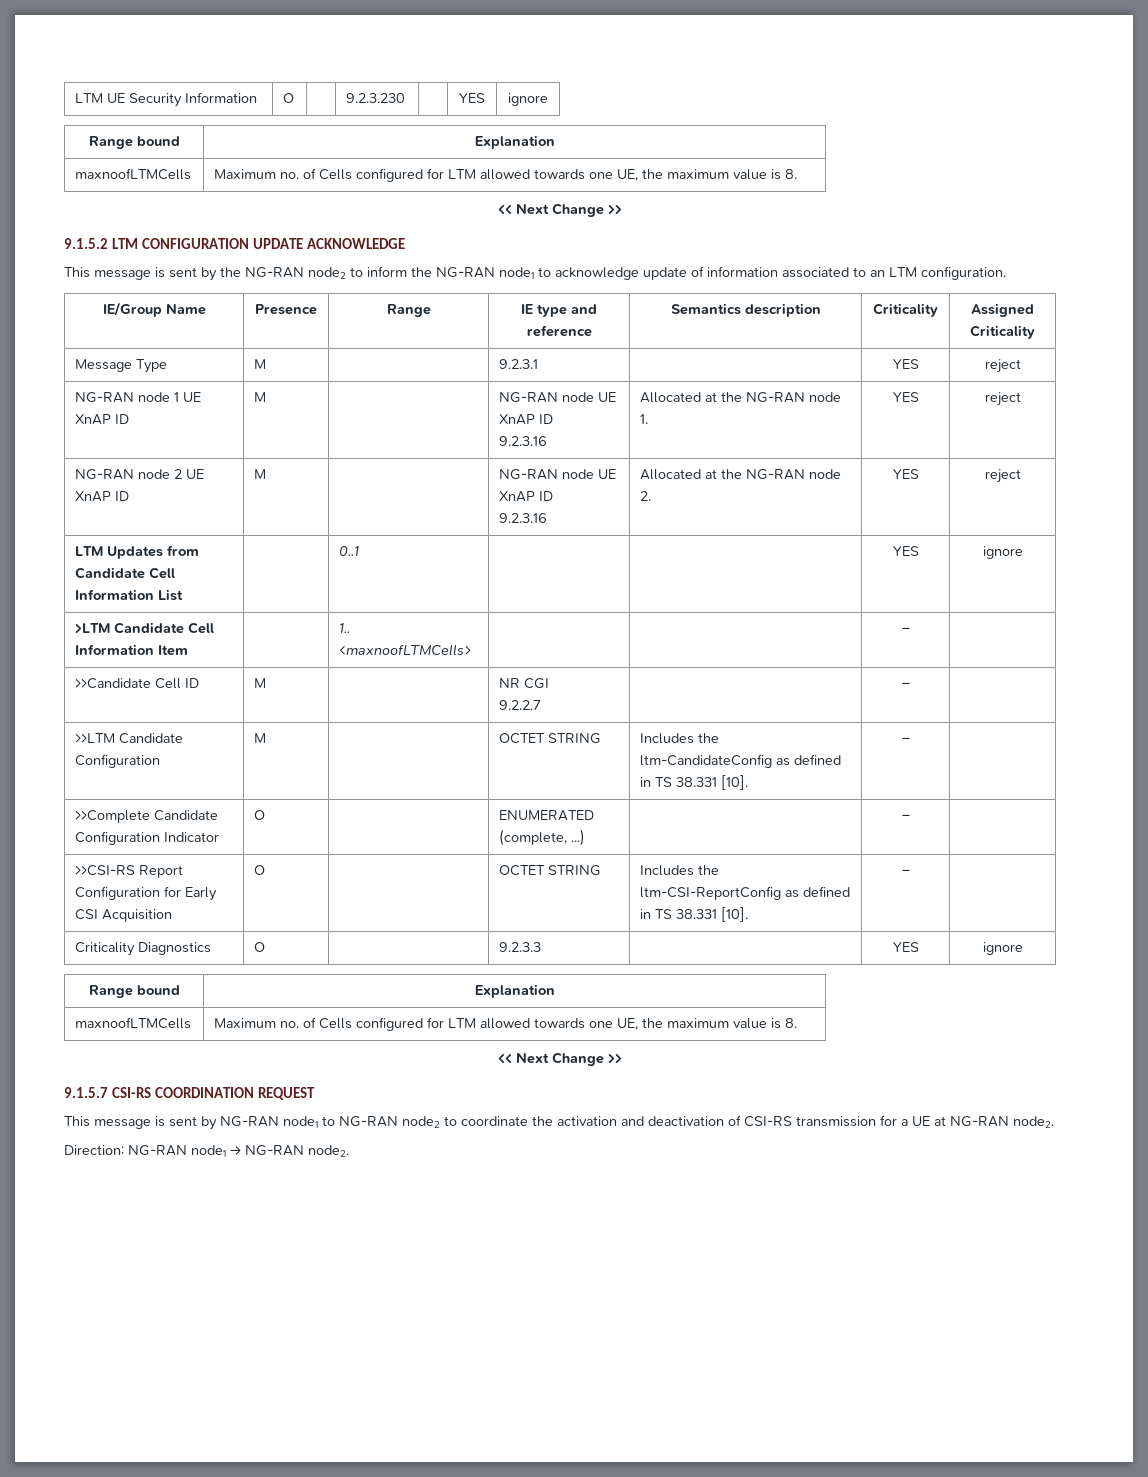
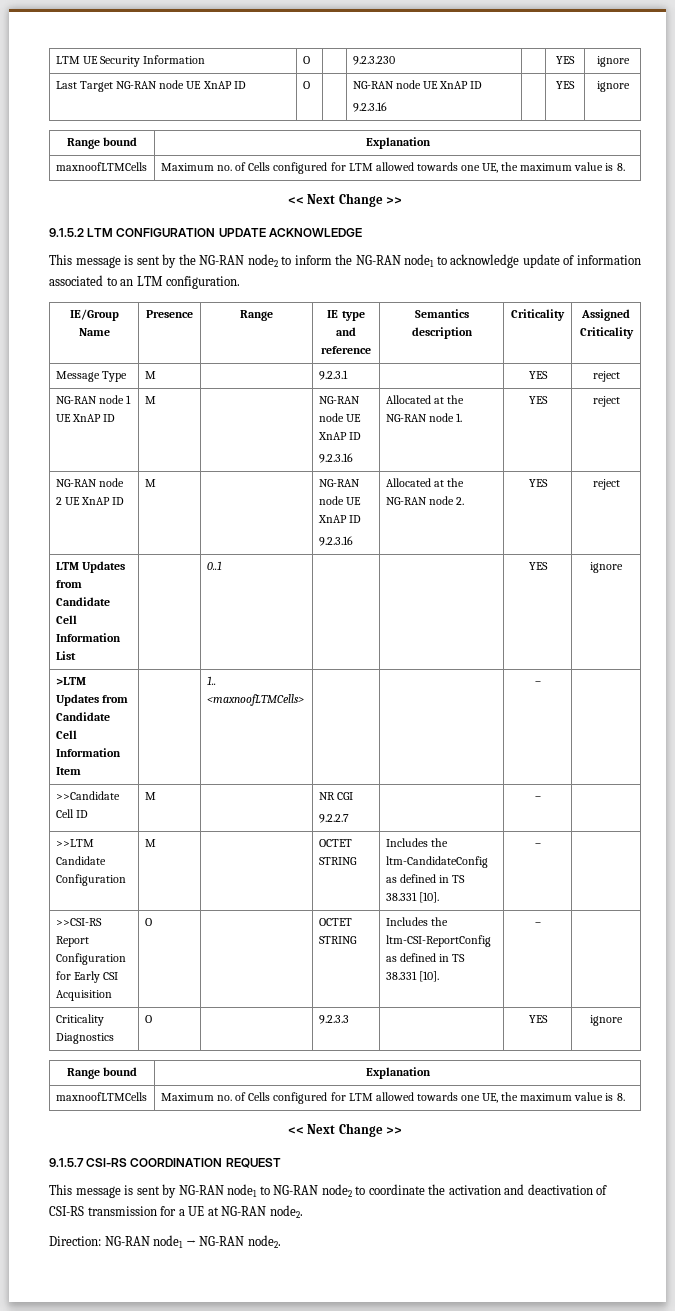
(548, 99) none -> [55,80,246,92] [302,81,310,89] [352,80,483,89] [352,102,387,112] [556,81,575,89] [596,81,630,92] // Last Target NG-RAN node UE XnAP ID | O | | NG-RAN node UE XnAP ID // 9.2.3.16 | | YES | ignore
(111, 628) none -> [55,694,129,706] Updates from
[75,810,219,823] [75,831,220,845] [254,810,266,820] [499,810,595,821] [499,829,586,846] [901,814,910,820] // >>Complete Candidate Configuration Indicator | O | | ENUMERATED (complete, ...) | | – | -> (541, 845) none

